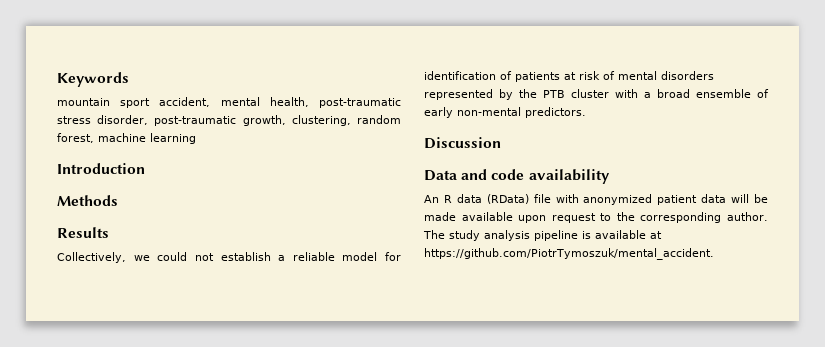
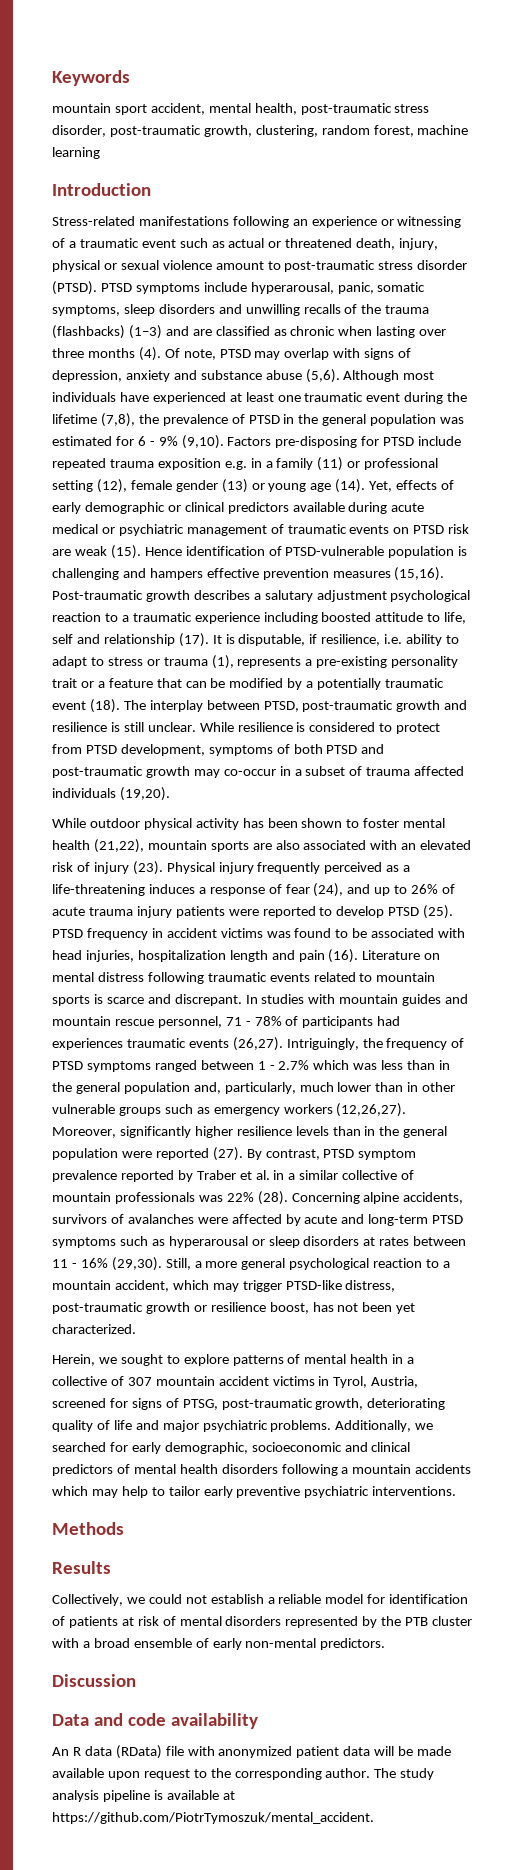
(145, 168) none -> [52,216,462,228] [52,238,439,250] [52,260,468,272] [52,281,426,295] [52,304,430,316] [52,325,447,339] [52,347,412,361] [52,369,435,383] [52,392,468,404] [52,413,465,427] [52,435,462,449] [52,457,439,471] [52,479,455,493] [52,502,425,514] [52,524,470,536] [52,545,468,559] [52,567,445,581] [52,590,471,602] [52,612,467,624] [52,633,460,647] [52,655,459,669] [52,678,445,690] [52,699,468,713] [52,722,441,734] [52,744,385,756] [52,766,465,778] [52,787,170,801] [52,818,446,830] [52,839,472,853] [52,861,411,875] [52,883,456,897] [52,905,454,919] [52,928,466,940] [52,949,441,963] [52,972,436,984] [52,994,469,1006] [52,1016,401,1028] [52,1037,465,1051] [52,1060,451,1072] [52,1082,456,1094] [52,1103,407,1117] [52,1126,448,1138] [52,1147,417,1161] [52,1170,415,1182] [52,1191,464,1205] [52,1214,464,1226] [52,1236,467,1248] [52,1257,451,1271] [52,1280,396,1292] [52,1302,416,1314] [52,1324,136,1334] [52,1354,415,1366] [52,1376,419,1388] [52,1398,446,1410] [52,1420,434,1432] [52,1442,411,1454] [52,1464,472,1476] [52,1486,457,1498] // Stress-related manifestations following an experience or witnessing of a traumatic event such as actual or threatened death, injury, physical or sexual violence amount to post-traumatic stress disorder (PTSD). PTSD symptoms include hyperarousal, panic, somatic symptoms, sleep disorders and unwilling recalls of the trauma (flashbacks) (1–3) and are classified as chronic when lasting over three months (4). Of note, PTSD may overlap with signs of depression, anxiety and substance abuse (5,6). Although most individuals have experienced at least one traumatic event during the lifetime (7,8), the prevalence of PTSD in the general population was estimated for 6 - 9% (9,10). Factors pre-disposing for PTSD include repeated trauma exposition e.g. in a family (11) or professional setting (12), female gender (13) or young age (14). Yet, effects of early demographic or clinical predictors available during acute medical or psychiatric management of traumatic events on PTSD risk are weak (15). Hence identification of PTSD-vulnerable population is challenging and hampers effective prevention measures (15,16). Post-traumatic growth describes a salutary adjustment psychological reaction to a traumatic experience including boosted attitude to life, self and relationship (17). It is disputable, if resilience, i.e. ability to adapt to stress or trauma (1), represents a pre-existing personality trait or a feature that can be modified by a potentially traumatic event (18). The interplay between PTSD, post-traumatic growth and resilience is still unclear. While resilience is considered to protect from PTSD development, symptoms of both PTSD and post-traumatic growth may co-occur in a subset of trauma affected individuals (19,20). // While outdoor physical activity has been shown to foster mental health (21,22), mountain sports are also associated with an elevated risk of injury (23). Physical injury frequently perceived as a life-threatening induces a response of fear (24), and up to 26% of acute trauma injury patients were reported to develop PTSD (25). PTSD frequency in accident victims was found to be associated with head injuries, hospitalization length and pain (16). Literature on mental distress following traumatic events related to mountain sports is scarce and discrepant. In studies with mountain guides and mountain rescue personnel, 71 - 78% of participants had experiences traumatic events (26,27). Intriguingly, the frequency of PTSD symptoms ranged between 1 - 2.7% which was less than in the general population and, particularly, much lower than in other vulnerable groups such as emergency workers (12,26,27). Moreover, significantly higher resilience levels than in the general population were reported (27). By contrast, PTSD symptom prevalence reported by Traber et al. in a similar collective of mountain professionals was 22% (28). Concerning alpine accidents, survivors of avalanches were affected by acute and long-term PTSD symptoms such as hyperarousal or sleep disorders at rates between 11 - 16% (29,30). Still, a more general psychological reaction to a mountain accident, which may trigger PTSD-like distress, post-traumatic growth or resilience boost, has not been yet characterized. // Herein, we sought to explore patterns of mental health in a collective of 307 mountain accident victims in Tyrol, Austria, screened for signs of PTSG, post-traumatic growth, deteriorating quality of life and major psychiatric problems. Additionally, we searched for early demographic, socioeconomic and clinical predictors of mental health disorders following a mountain accidents which may help to tailor early preventive psychiatric interventions.

